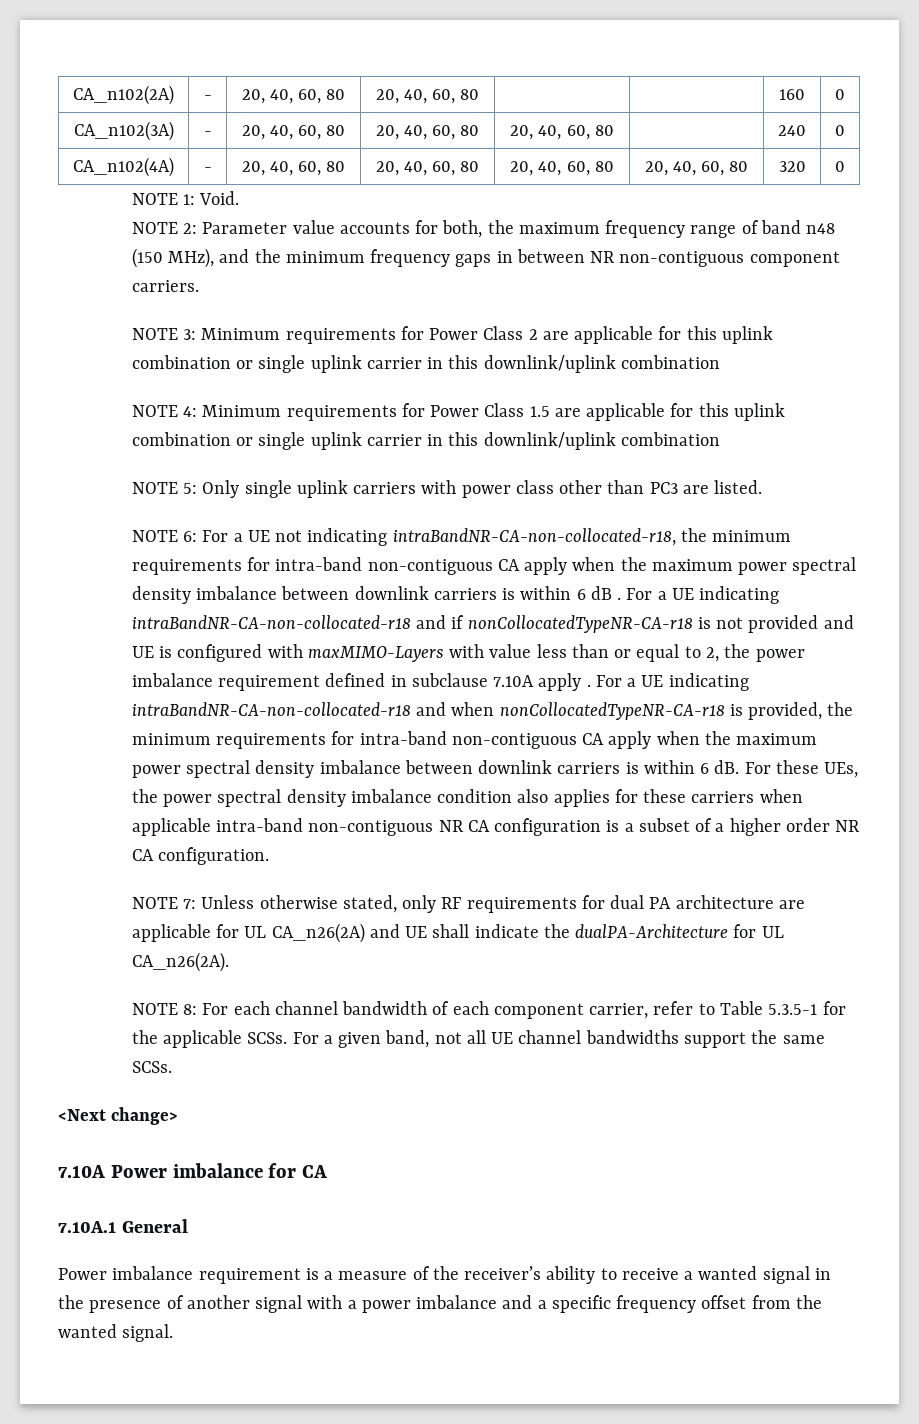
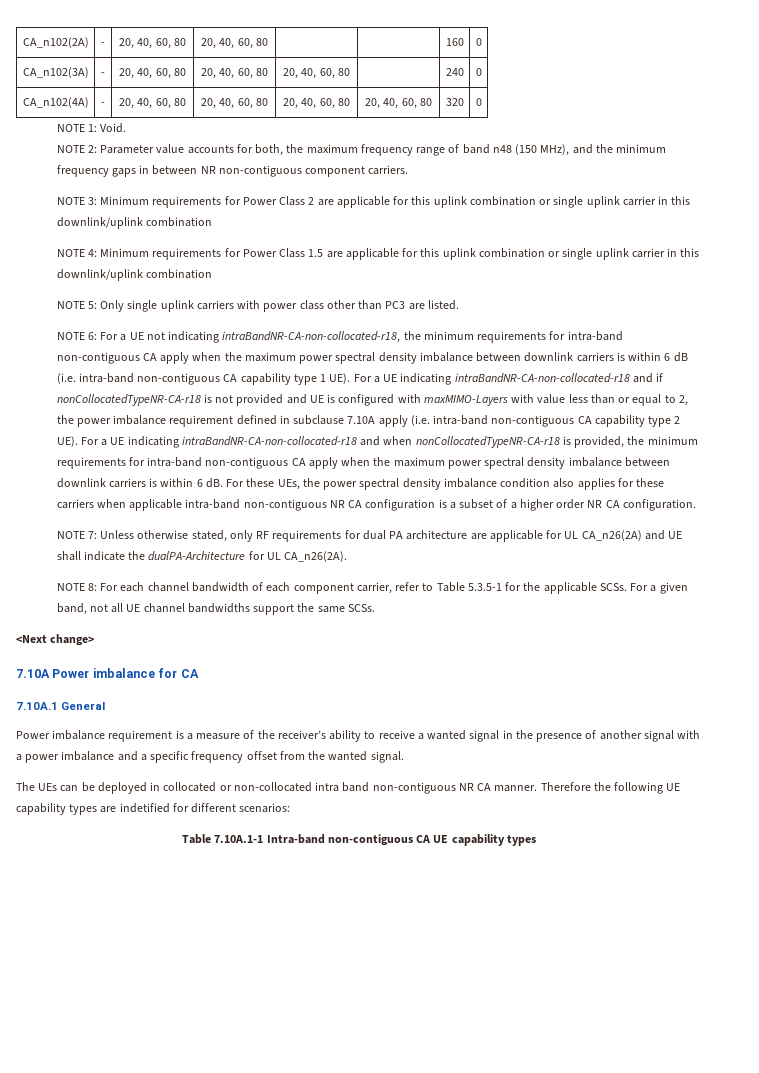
[617,597,622,600] . -> [56,373,351,385] (i.e. intra-band non-contiguous CA capability type 1 UE).
[586,684,591,687] . -> [410,415,681,427] [56,436,78,447] (i.e. intra-band non-contiguous CA capability type 2 UE).
(174, 1333) none -> [16,782,681,794] [16,803,291,815] [182,834,536,846] // The UEs can be deployed in collocated or non-collocated intra band non-contiguous NR CA manner. Therefore the following UE capability types are indetified for different scenarios: // Table 7.10A.1-1 Intra-band non-contiguous CA UE capability types

